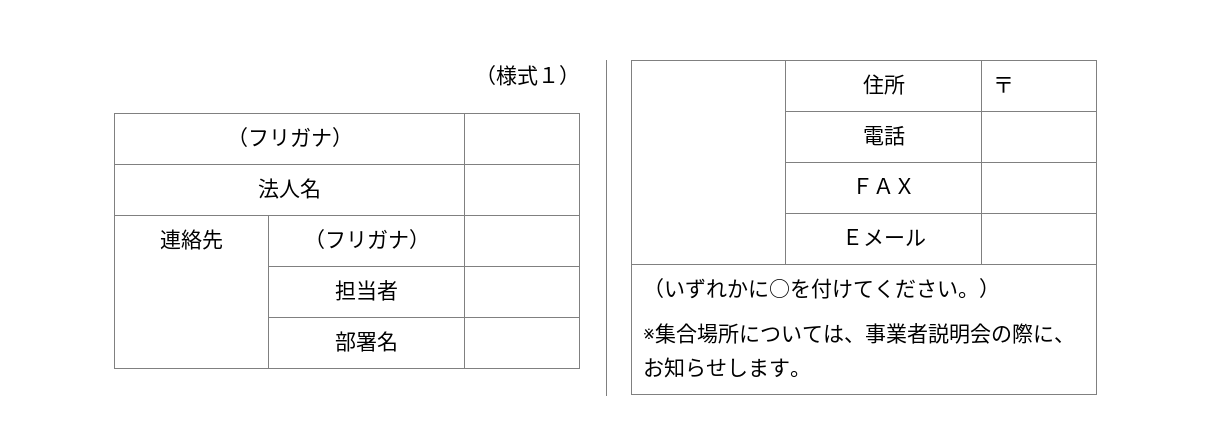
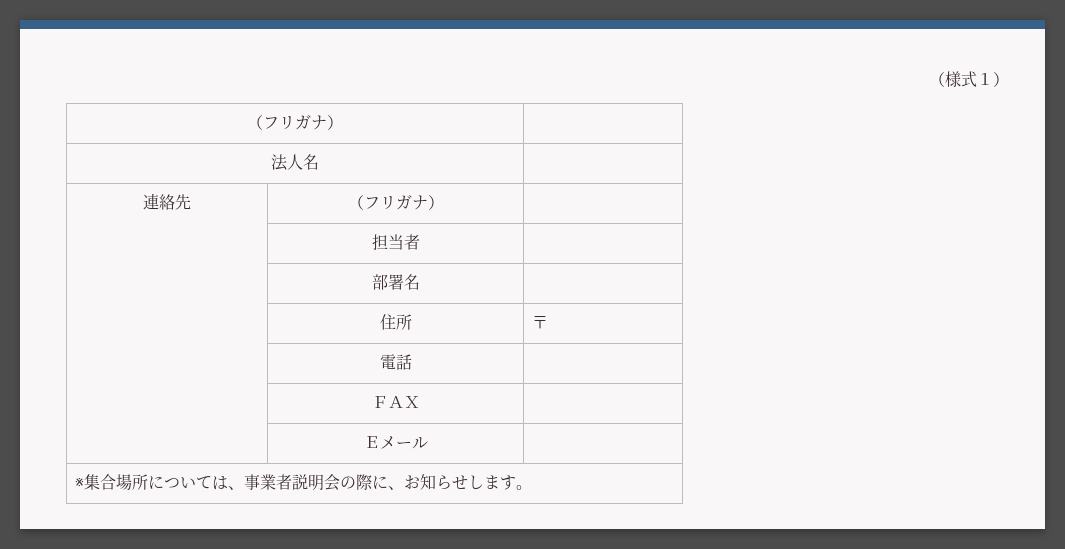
[643,278,1001,299] （いずれかに○を付けてください。） // -> (428, 443) none

